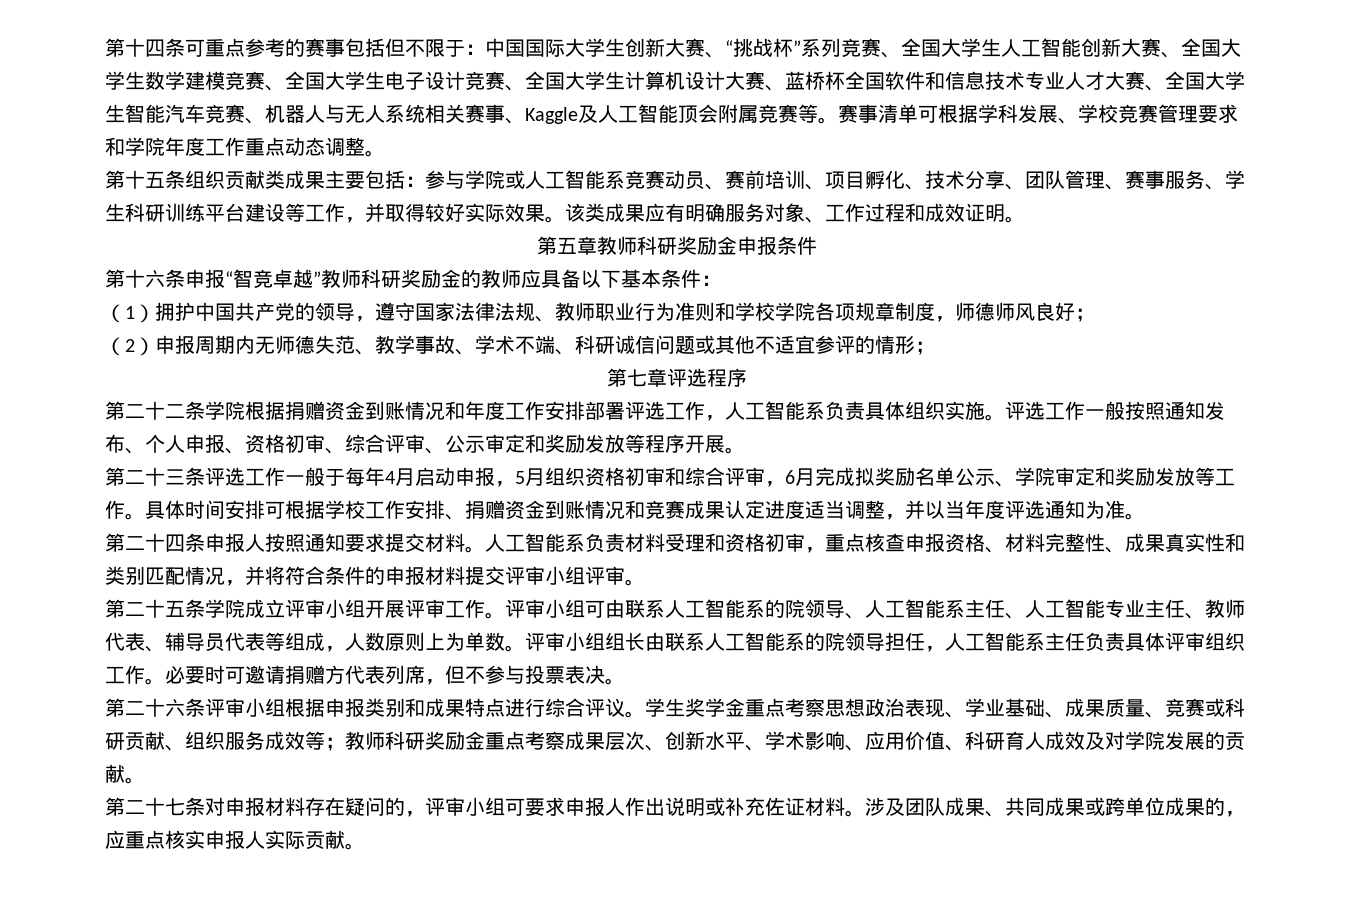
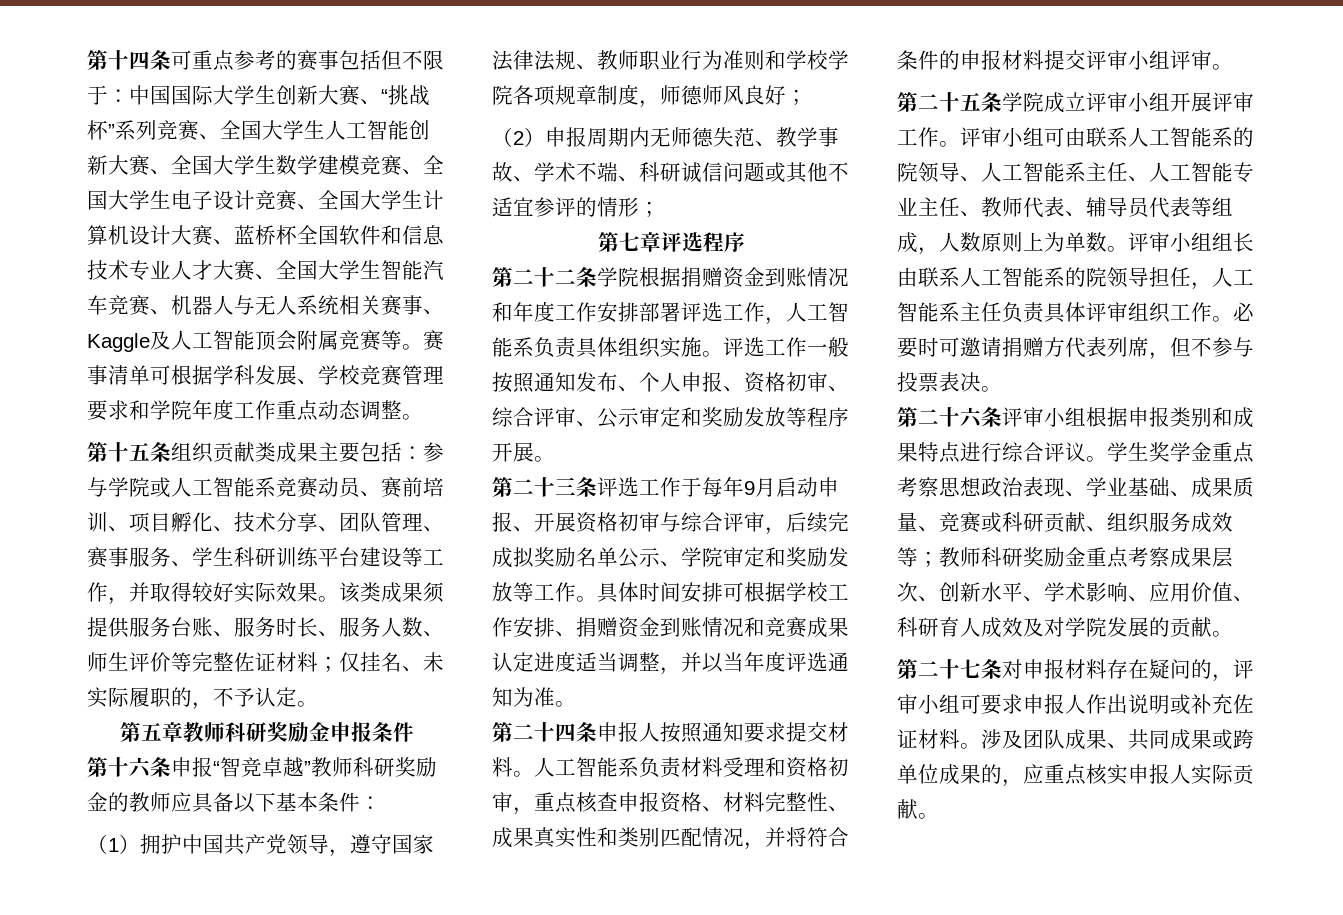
[645,203,1005,223] 应有明确服务对象、工作过程和成效证明 -> [423,582,444,603] [87,617,444,638] [87,652,444,672] [87,687,297,710] 须提供服务台账、服务时长、服务人数、师生评价等完整佐证材料；仅挂名、未实际履职的，不予认定
[295,302,315,321] 的 -> (287, 844) none
[285,467,685,487] 一般于每年4月启动申报，5月组织资格初审和 -> [681,477,839,497] [492,512,681,533] 于每年9月启动申报、开展资格初审与
[785,468,815,486] 6月 -> [786,512,828,533] 后续

